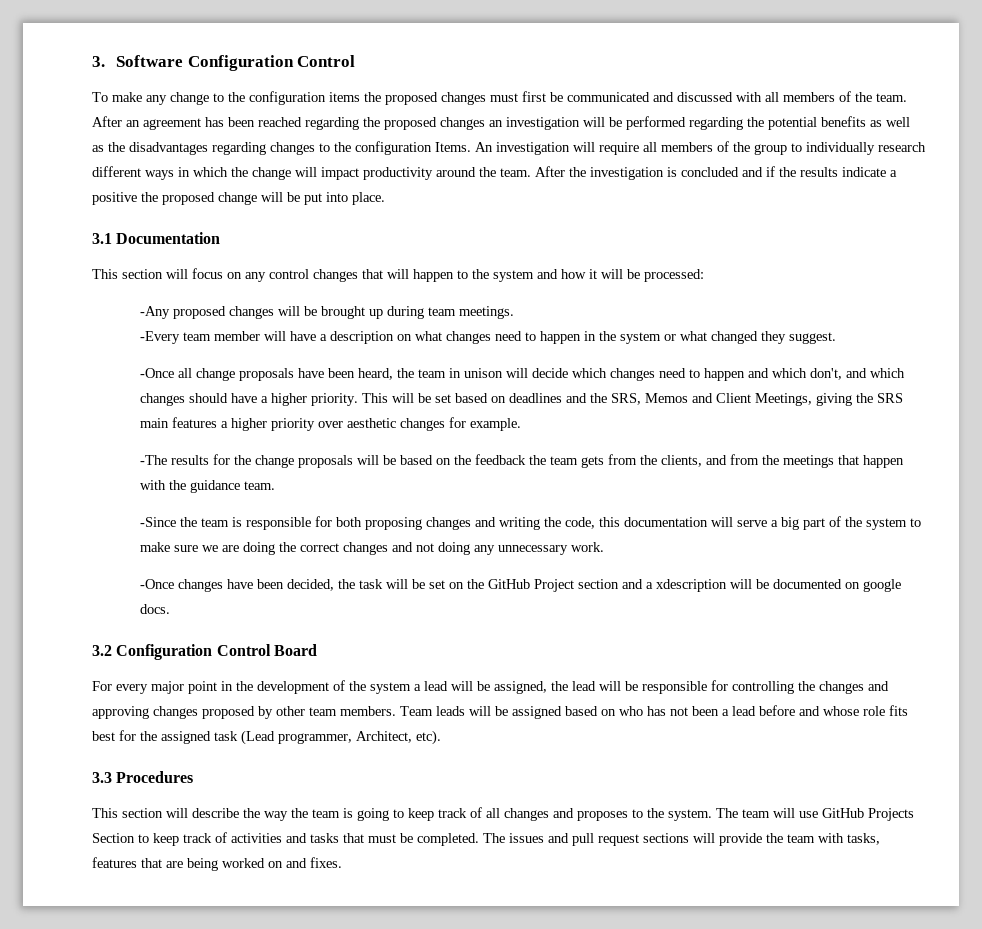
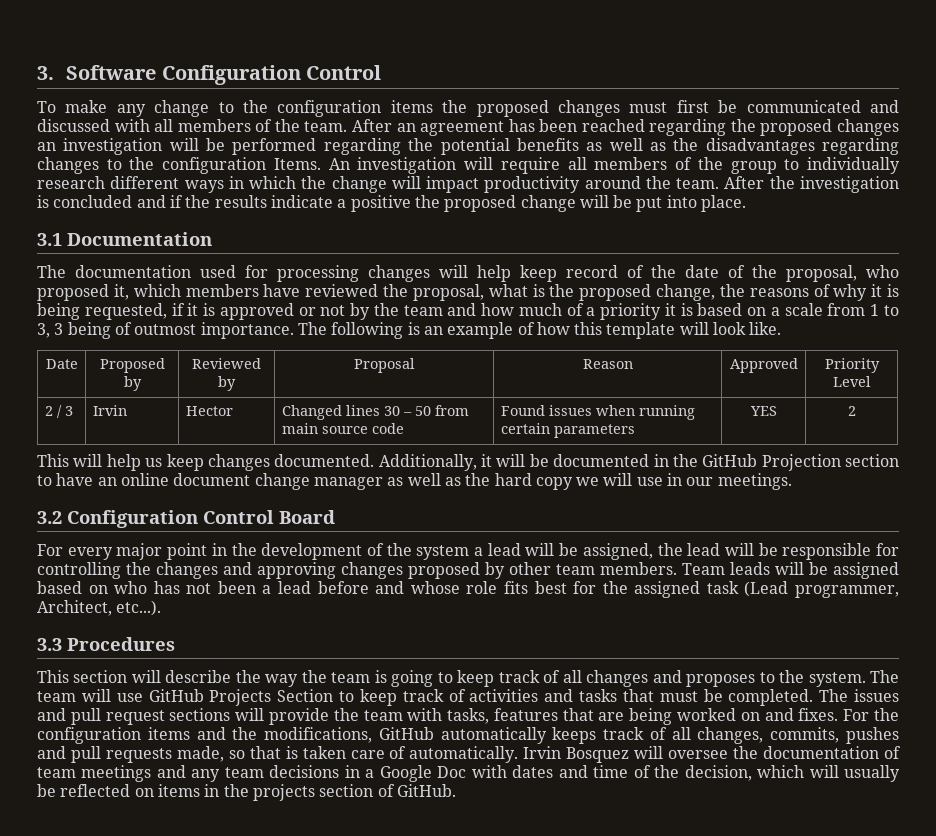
[92,268,704,282] [140,306,515,319] [140,331,837,344] [140,368,906,381] [140,393,904,406] [140,417,522,431] [140,454,905,468] [140,480,276,493] [140,516,922,530] [140,542,605,555] [140,579,902,592] [140,604,171,614] This section will focus on any control changes that will happen to the system and how it will be processed: // -Any proposed changes will be brought up during team meetings. // -Every team member will have a description on what changes need to happen in the system or what changed they suggest. // -Once all change proposals have been heard, the team in unison will decide which changes need to happen and which don't, and which changes should have a higher priority. This will be set based on deadlines and the SRS, Memos and Client Meetings, giving the SRS main features a higher priority over aesthetic changes for example. // -The results for the change proposals will be based on the feedback the team gets from the clients, and from the meetings that happen with the guidance team. // -Since the team is responsible for both proposing changes and writing the code, this documentation will serve a big part of the system to make sure we are doing the correct changes and not doing any unnecessary work. // -Once changes have been decided, the task will be set on the GitHub Project section and a xdescription will be documented on google docs. -> [37,265,899,282] [37,284,900,301] [37,303,899,320] [37,322,782,339] [45,359,78,369] [99,358,165,373] [123,376,142,391] [192,358,261,369] [218,376,237,391] [353,358,415,373] [582,359,633,369] [729,358,798,373] [824,358,880,373] [832,376,871,387] [44,405,73,418] [92,405,127,416] [185,406,233,416] [281,405,469,420] [281,423,404,434] [500,405,695,420] [500,423,635,438] [749,406,777,416] [847,406,856,416] [37,454,899,471] [37,473,792,490] The documentation used for processing changes will help keep record of the date of the proposal, who proposed it, which members have reviewed the proposal, what is the proposed change, the reasons of why it is being requested, if it is approved or not by the team and how much of a priority it is based on a scale from 1 to 3, 3 being of outmost importance. The following is an example of how this template will look like. // Date | Proposed by | Reviewed by | Proposal | Reason | Approved | Priority Level // 2 / 3 | Irvin | Hector | Changed lines 30 – 50 from main source code | Found issues when running certain parameters | YES | 2 // This will help us keep changes documented. Additionally, it will be documented in the GitHub Projection section to have an online document change manager as well as the hard copy we will use in our meetings.
[416,730,441,745] etc). -> [116,600,162,616] etc...).
(342, 862) none -> [843,708,899,721] [37,727,899,744] [37,746,902,763] [37,765,901,782] [37,784,456,801] For the configuration items and the modifications, GitHub automatically keeps track of all changes, commits, pushes and pull requests made, so that is taken care of automatically. Irvin Bosquez will oversee the documentation of team meetings and any team decisions in a Google Doc with dates and time of the decision, which will usually be reflected on items in the projects section of GitHub.

